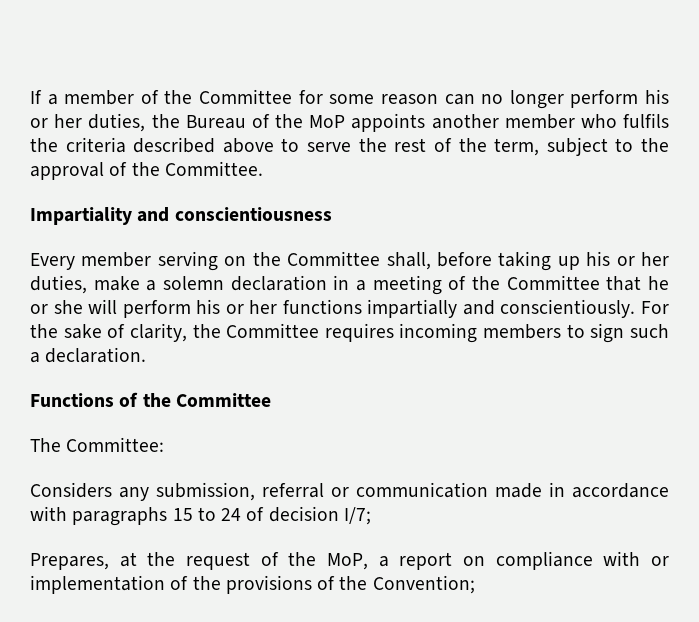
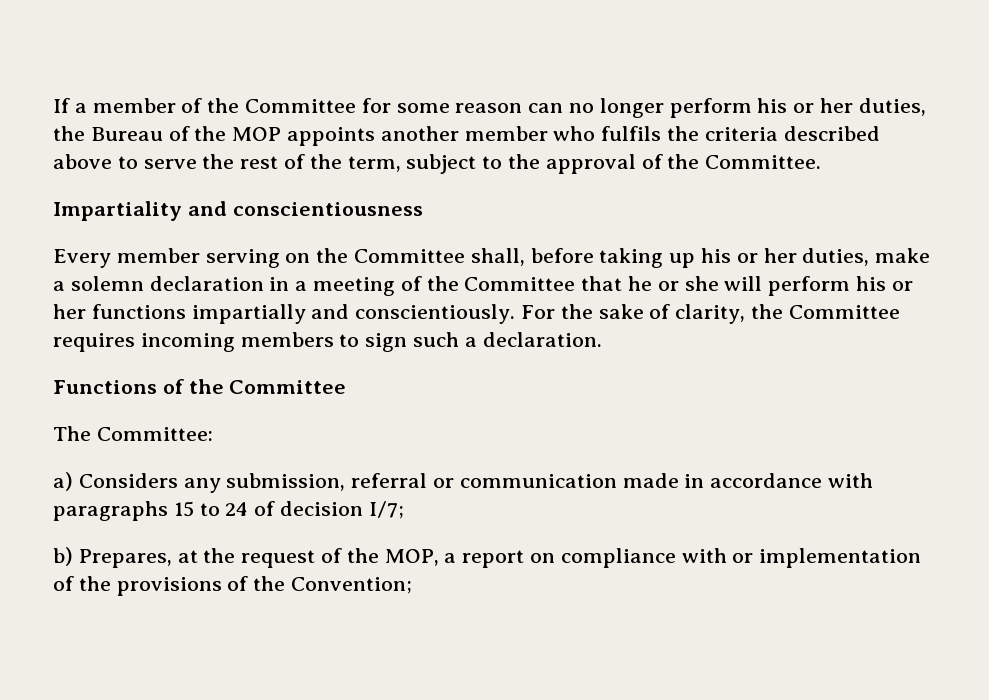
[309,115,346,128] MoP -> [232,127,282,141] MOP
(165, 444) none -> [53,472,73,491] a)
(371, 516) none -> [53,547,73,566] b)
[327,553,368,570] MoP, -> [384,549,439,566] MOP,

